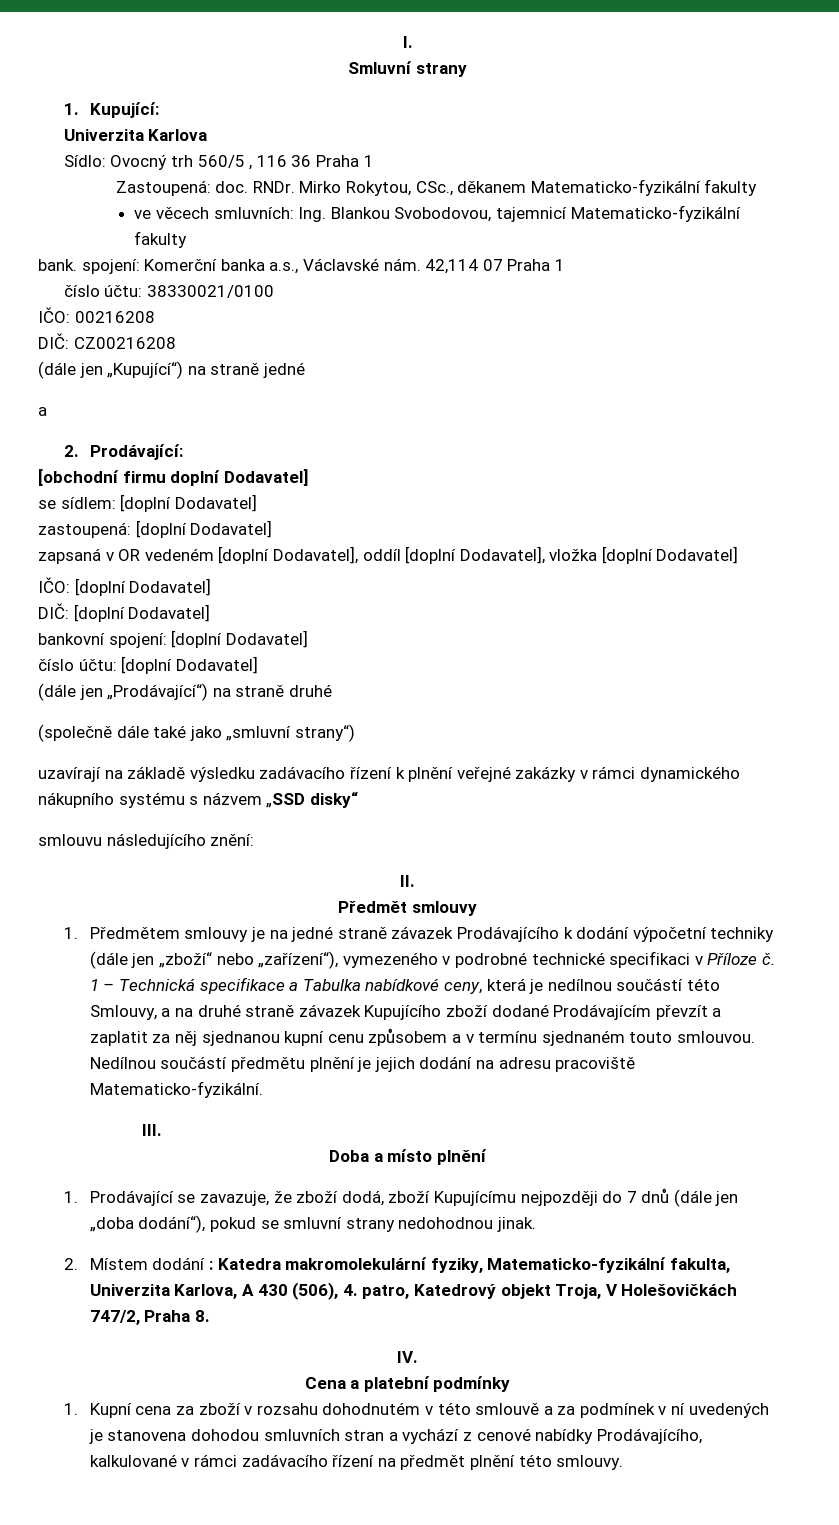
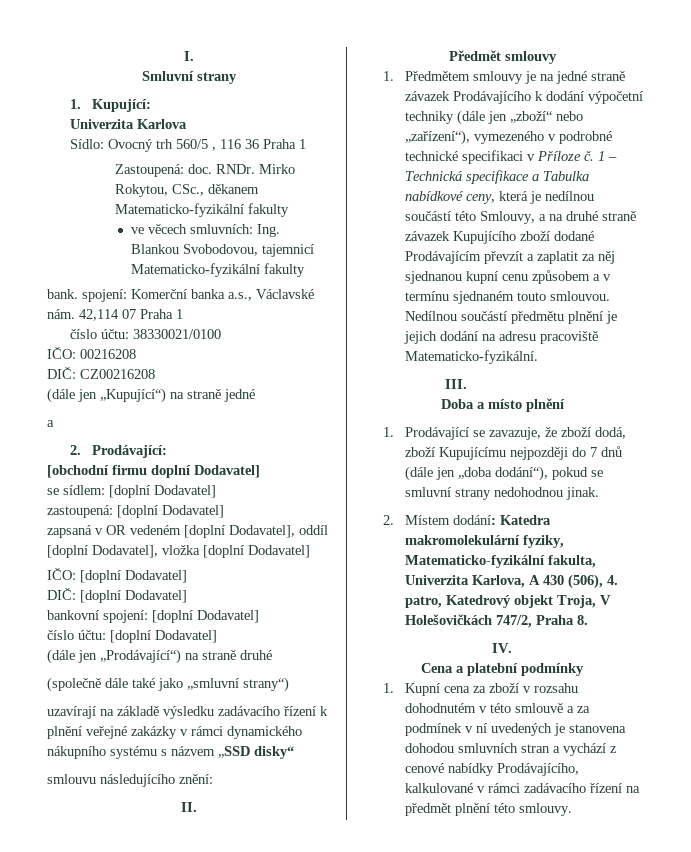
[152,1257,213,1270] dodání : -> [453,515,497,525] dodání:

